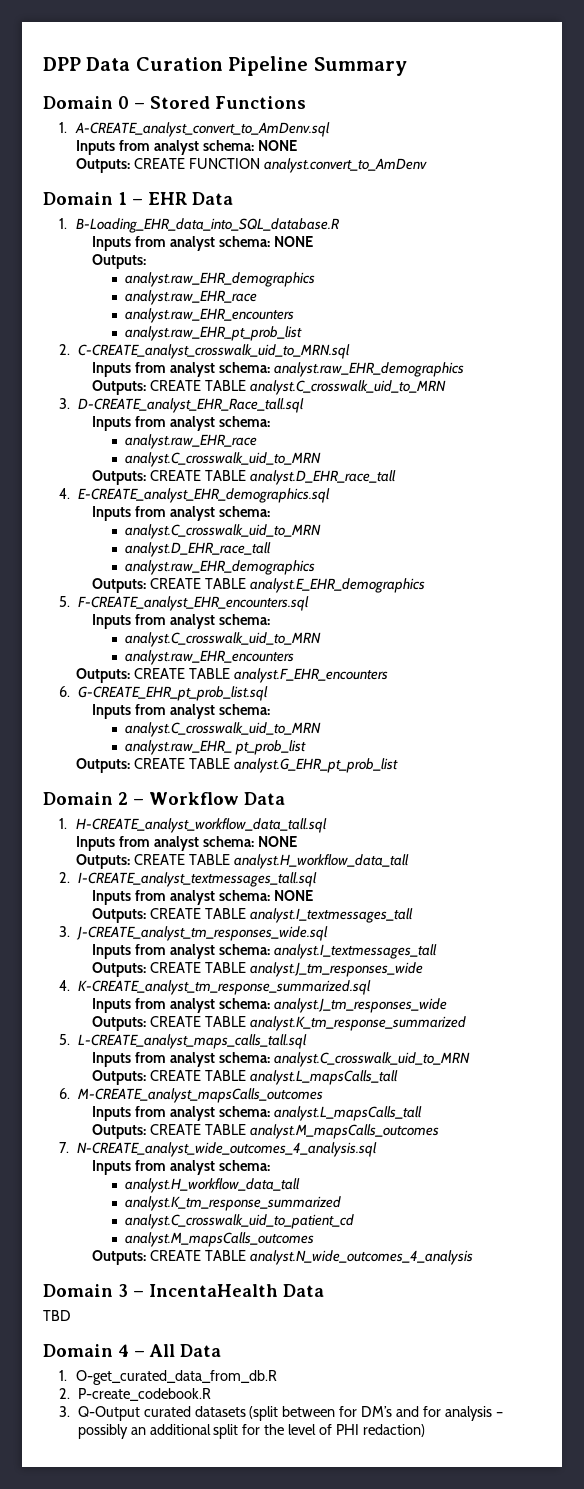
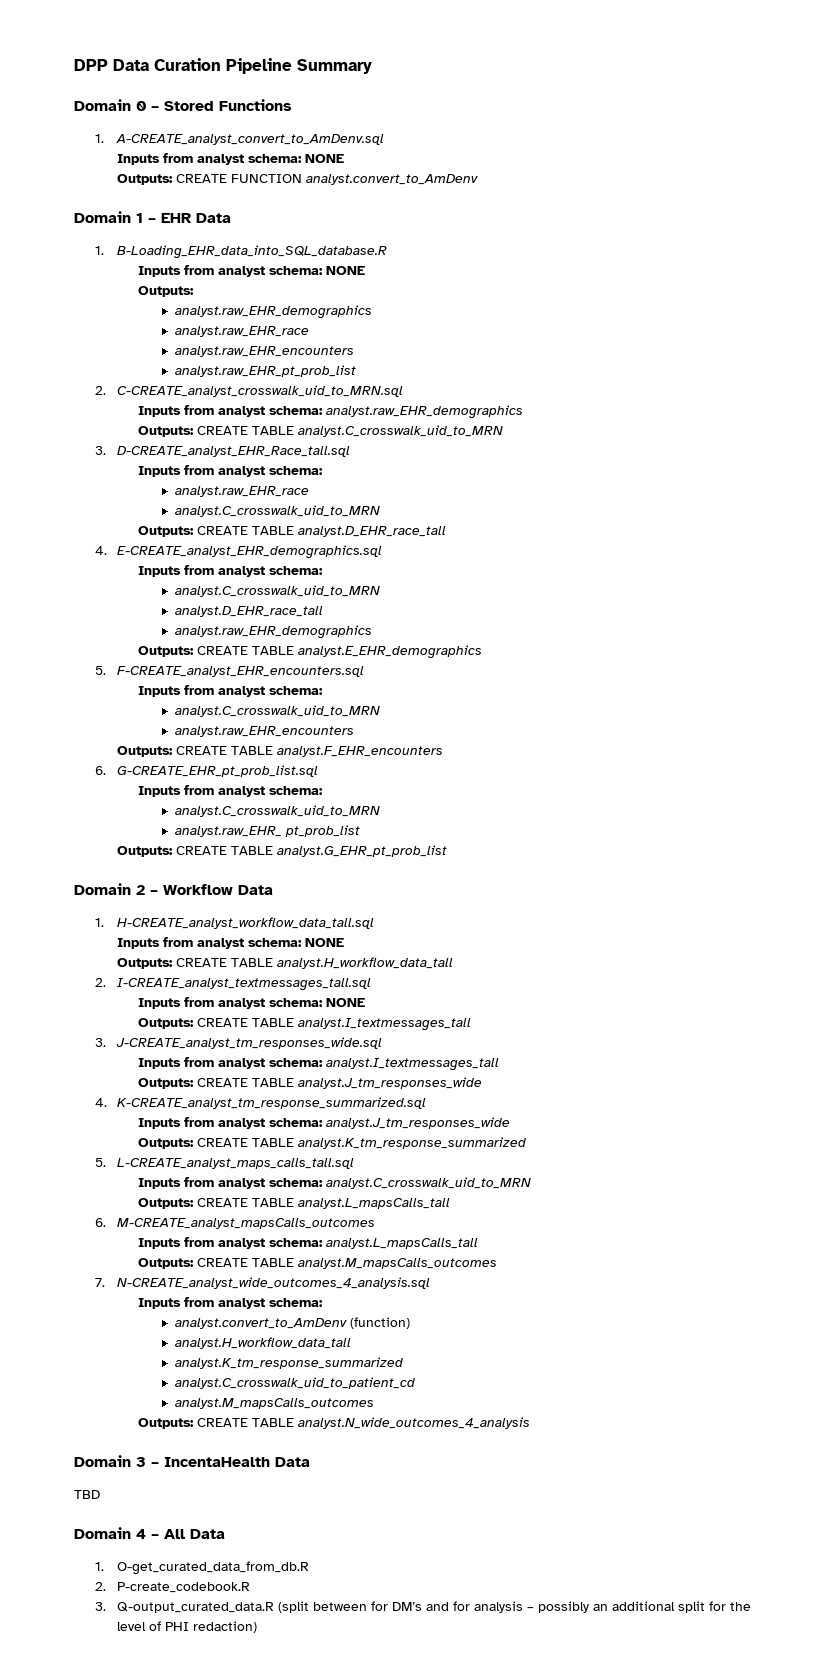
(271, 1165) none -> [174,1317,410,1329] // analyst.convert_to_AmDenv (function)
[77,1406,246,1421] Q-Output curated datasets -> [116,1602,274,1613] Q-output_curated_data.R

